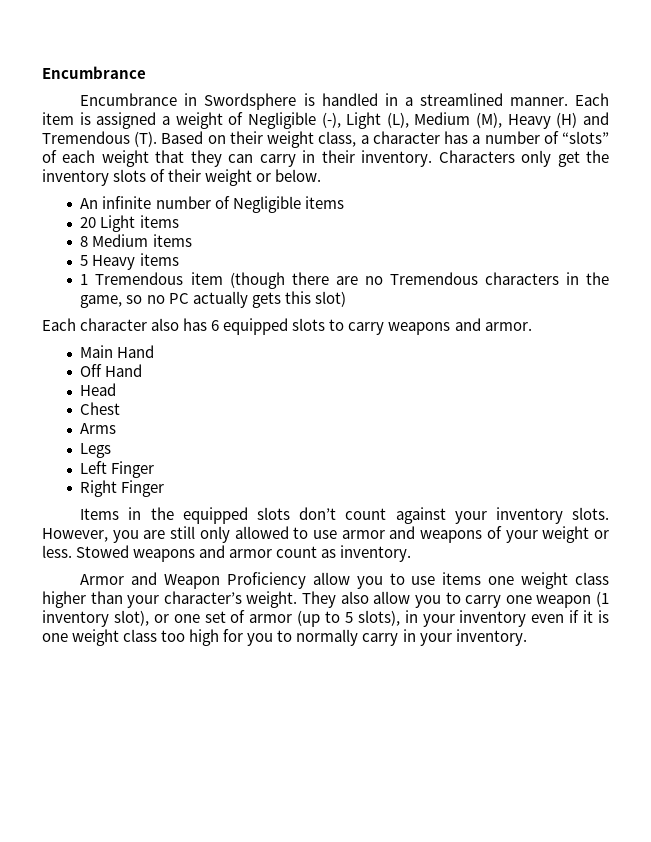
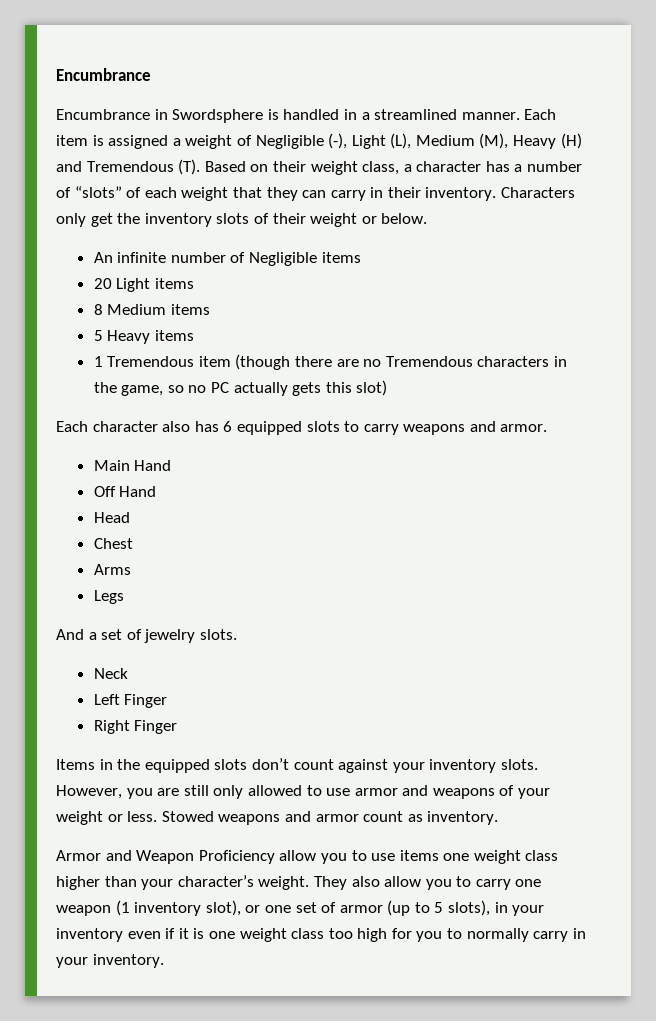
(112, 450) none -> [56,629,237,643] [93,668,128,679] // And a set of jewelry slots. // Neck

